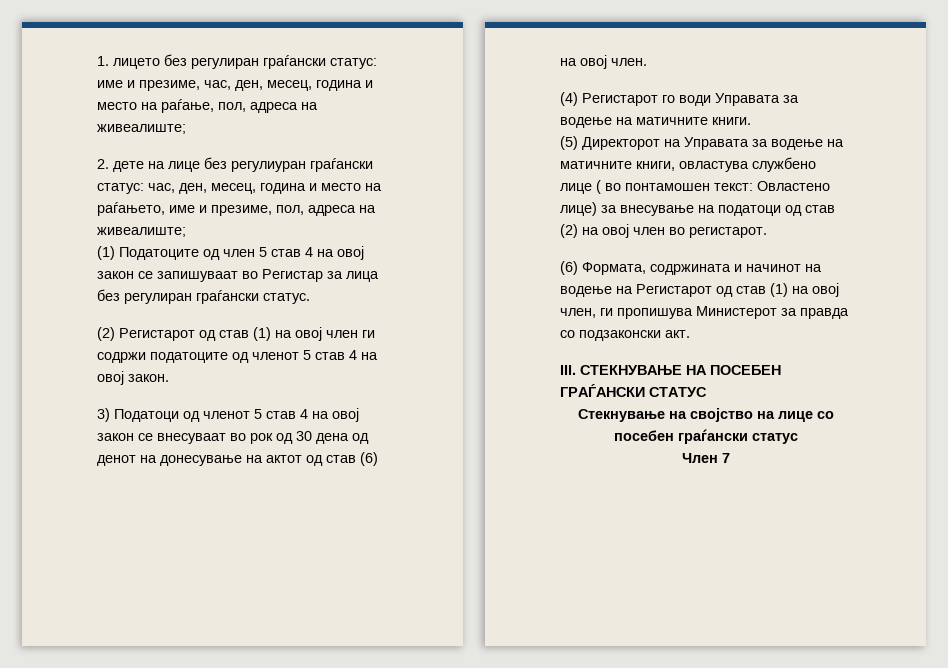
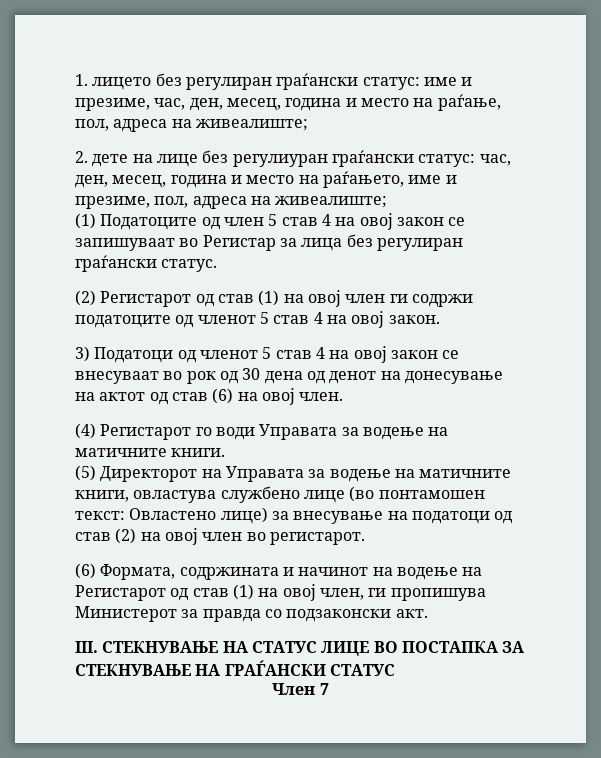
[596,180,621,194] ( во -> [349,486,375,502] (во
[710,365,781,375] [560,384,707,397] [577,408,834,422] [613,429,798,444] ПОСЕБЕН ГРАЃАНСКИ СТАТУС // Стекнување на својство на лице со посебен граѓански статус -> [251,641,526,656] [75,660,395,676] СТАТУС ЛИЦЕ ВО ПОСТАПКА ЗА СТЕКНУВАЊЕ НА ГРАЃАНСКИ СТАТУС

